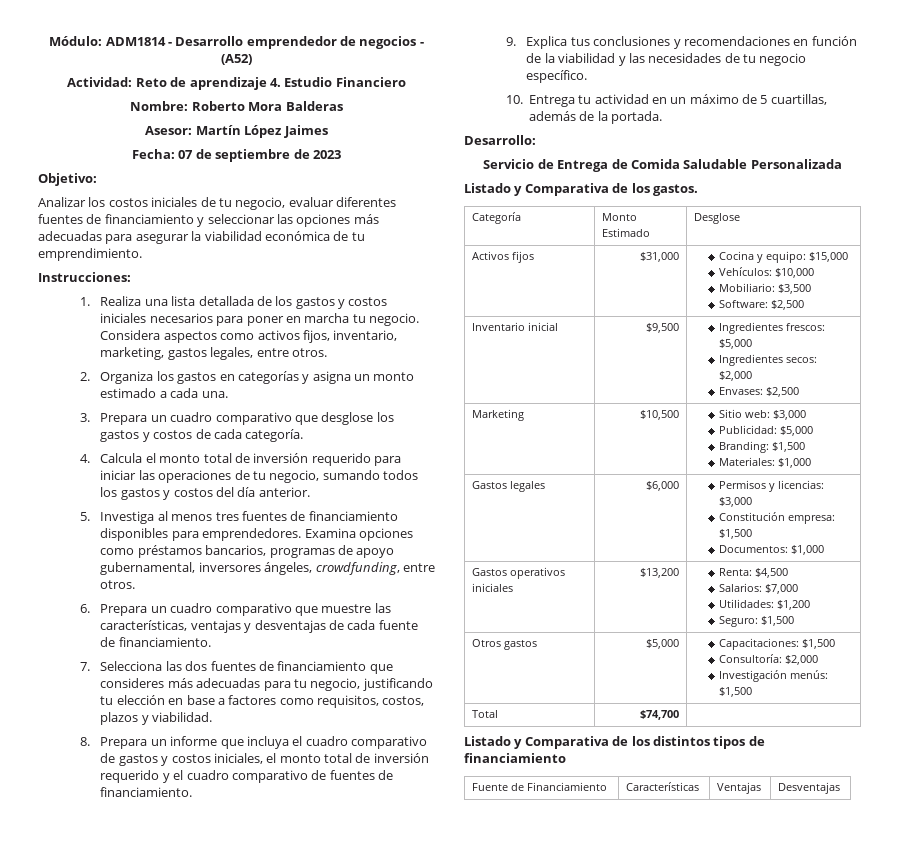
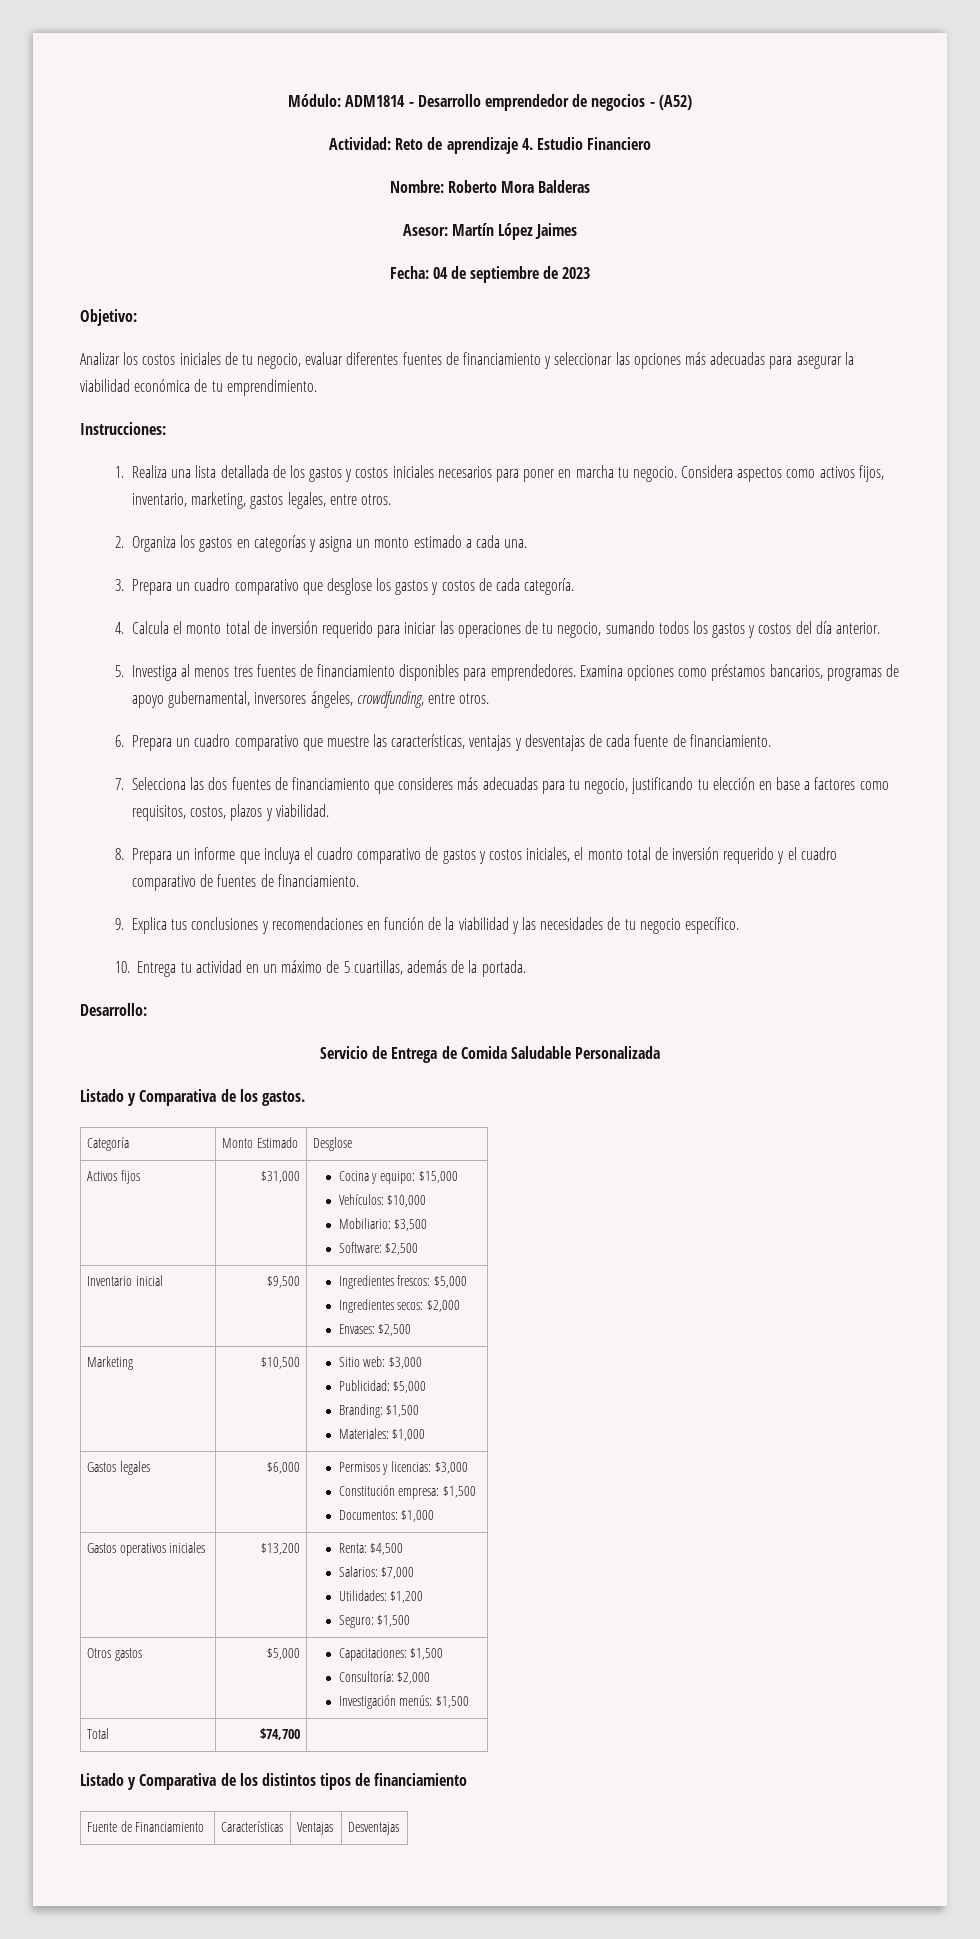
[178,150,194,159] 07 -> [432,267,448,279] 04

